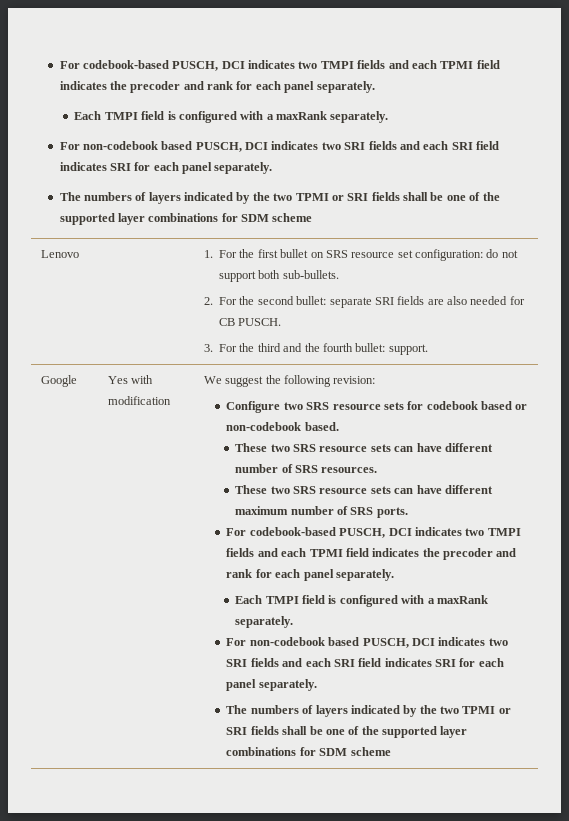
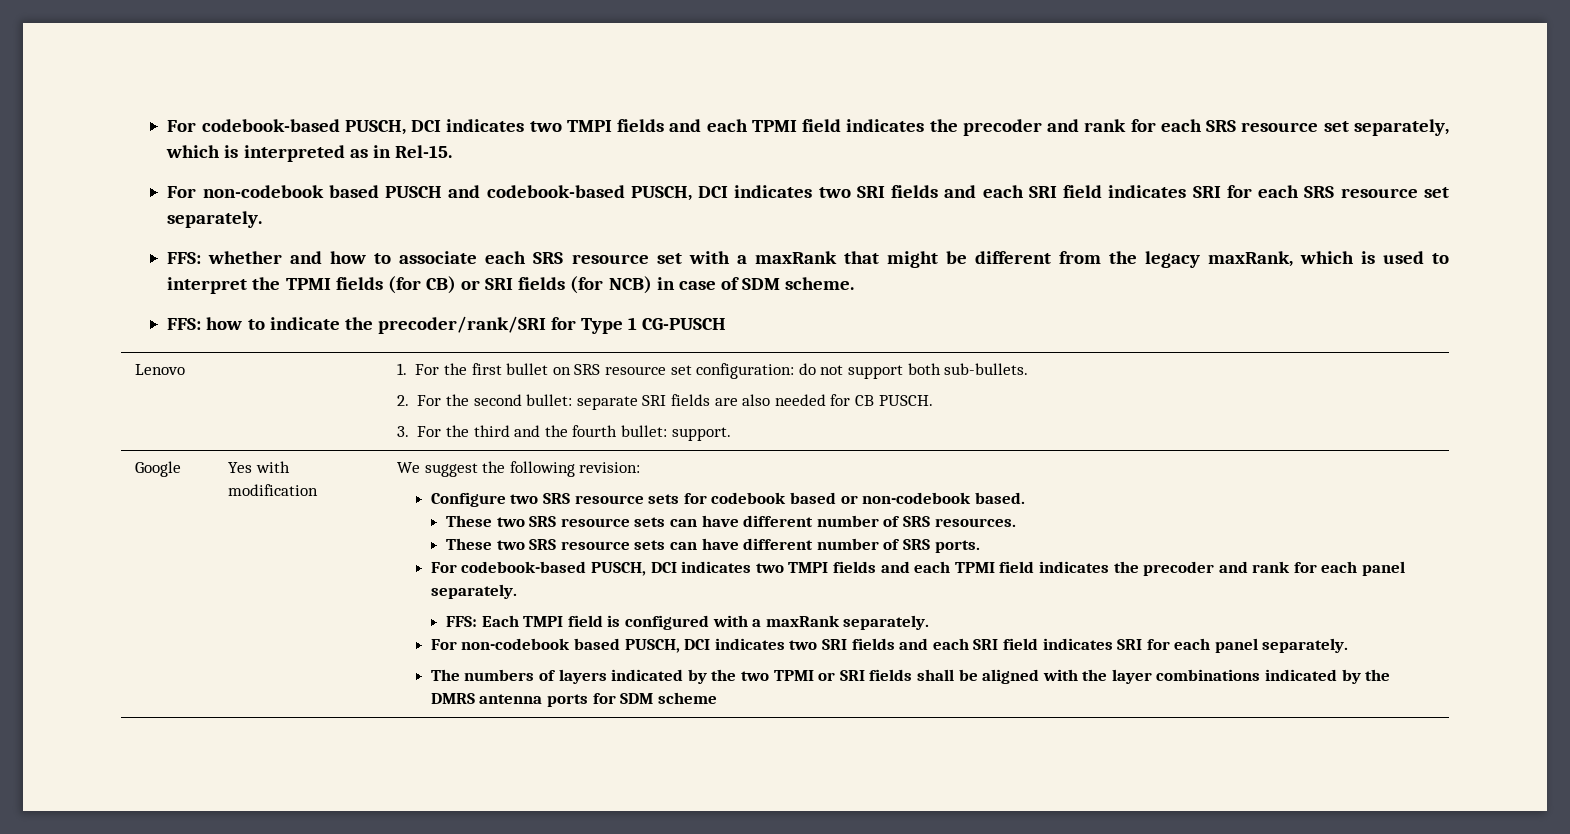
[284,81,375,93] [74,111,389,123] [59,141,193,150] panel separately. // Each TMPI field is configured with a maxRank separately. // For non-codebook based -> [1206,119,1450,136] [166,145,452,162] [167,185,625,198] SRS resource set separately, which is interpreted as in Rel-15. // For non-codebook based PUSCH and codebook-based
[182,162,273,174] [59,192,500,204] [59,213,313,225] panel separately. // The numbers of layers indicated by the two TPMI or SRI fields shall be one of the supported layer combinations for SDM scheme -> [1304,186,1450,198] [167,211,263,228] [167,251,1449,268] [167,276,855,294] [167,316,727,334] SRS resource set separately. // FFS: whether and how to associate each SRS resource set with a maxRank that might be different from the legacy maxRank, which is used to interpret the TPMI fields (for CB) or SRI fields (for NCB) in case of SDM scheme. // FFS: how to indicate the precoder/rank/SRI for Type 1 CG-PUSCH
[235,506,289,515] maximum -> (814, 544) none
(394, 575) none -> [446,616,478,627] FFS:
[325,726,468,738] [226,747,297,756] one of the supported layer combinations -> [982,669,1391,684] [430,693,589,707] aligned with the layer combinations indicated by the DMRS antenna ports

